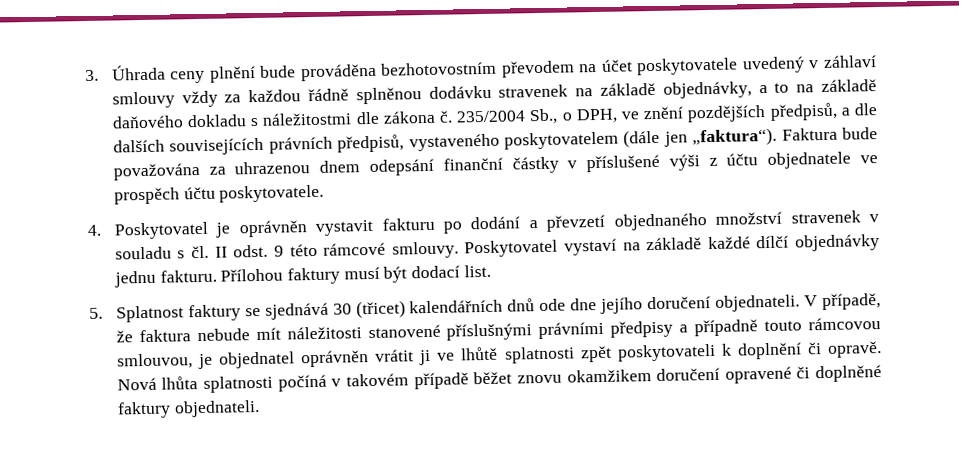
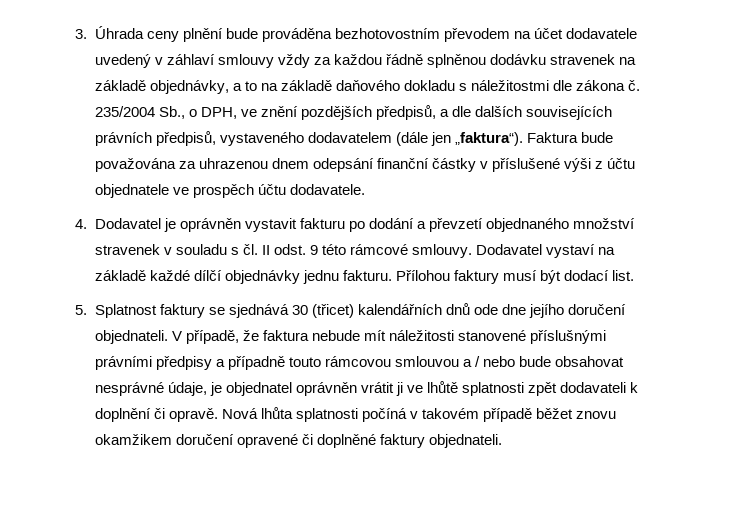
[636,57,739,76] poskytovatele -> [565,28,637,39] dodavatele
[503,131,619,150] poskytovatelem -> [307,132,392,143] dodavatelem
[219,184,325,203] poskytovatele. -> [289,184,365,195] dodavatele.
[113,221,209,240] Poskytovatel -> [94,218,161,229] Dodavatel
[464,239,559,258] Poskytovatel -> [476,244,543,255] Dodavatel
[116,353,193,370] smlouvou, -> [394,356,625,367] [94,382,207,396] smlouvou a / nebo bude obsahovat nesprávné údaje,
[616,343,716,362] poskytovateli -> [560,382,627,393] dodavateli

